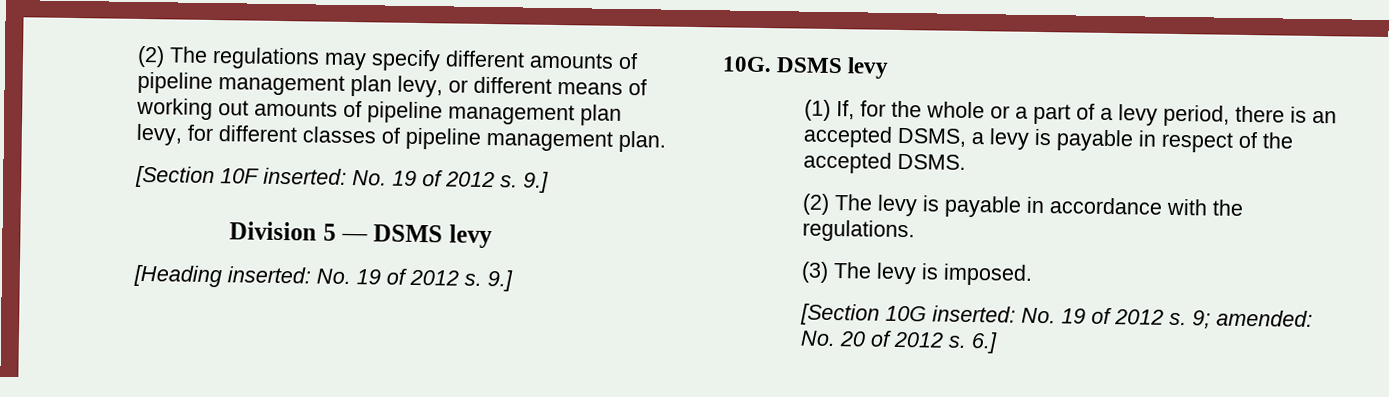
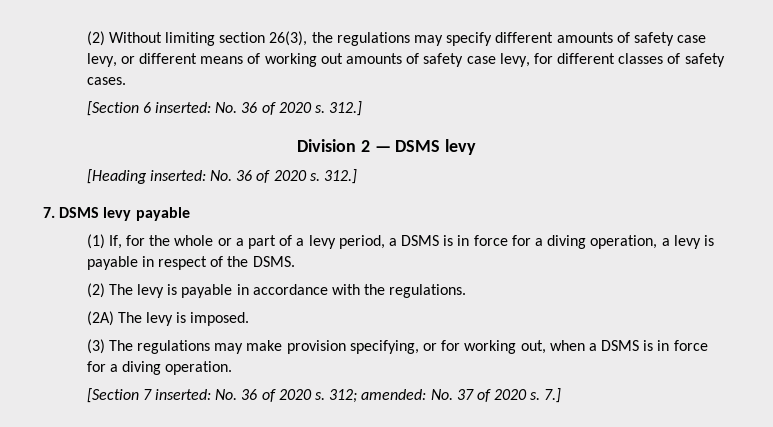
[136,45,208,68] (2) The -> [86,31,333,46] (2) Without limiting section 26(3), the
[136,71,392,97] pipeline management plan -> [633,32,707,46] safety case
[366,101,622,126] pipeline management plan -> [423,53,496,67] safety case
[404,127,666,153] [134,165,549,193] pipeline management plan. // [Section 10F inserted: No. 19 of 2012 s. 9.] -> [684,53,725,67] [86,77,126,85] [86,101,363,116] safety cases. // [Section 6 inserted: No. 36 of 2020 s. 312.]
[322,223,336,241] 5 -> [360,140,370,152] 2
[355,268,513,292] [722,56,890,79] 19 of 2012 s. 9.] // 10G. DSMS levy -> [236,169,357,184] [43,207,190,221] 36 of 2020 s. 312.] // 7. DSMS levy payable
[1234,105,1337,124] [802,125,967,148] there is an accepted DSMS, -> [388,235,658,249] a DSMS is in force for a diving operation,
[802,151,892,174] accepted -> (249, 261) none
[800,261,829,283] (3) -> [86,311,114,326] (2A)
[799,303,1313,329] [799,330,998,354] // [Section 10G inserted: No. 19 of 2012 s. 9; amended: No. 20 of 2012 s. 6.] -> [86,339,708,354] [86,361,233,375] [86,388,562,403] // (3) The regulations may make provision specifying, or for working out, when a DSMS is in force for a diving operation. // [Section 7 inserted: No. 36 of 2020 s. 312; amended: No. 37 of 2020 s. 7.]

